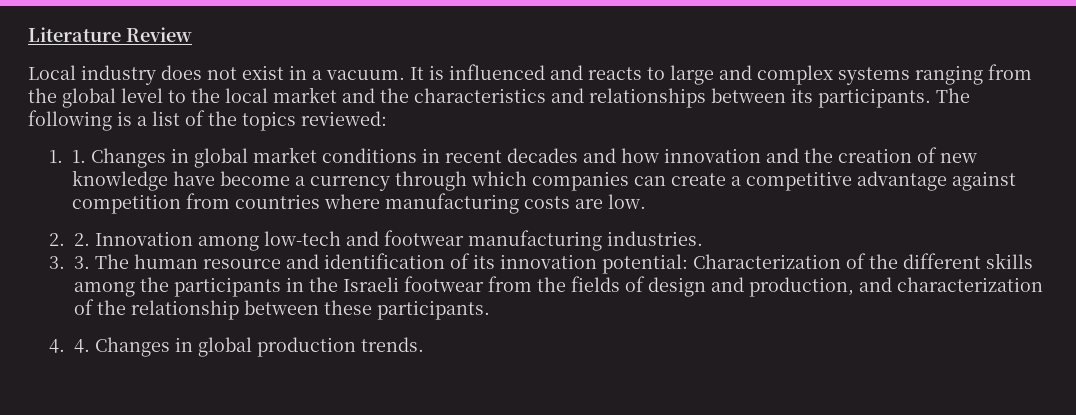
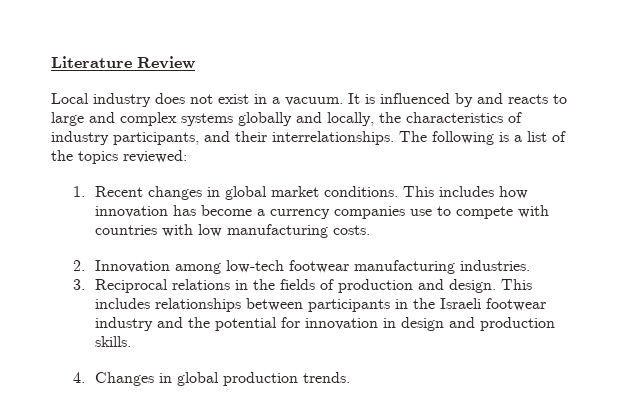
(545, 72) none -> [455,93,473,107] by
[915,64,1032,85] [28,87,931,108] ranging from the global level to the local market and the characteristics and relationships between its participants. -> [238,112,522,126] [51,131,394,145] globally and locally, the characteristics of industry participants, and their interrelationships.
[71,148,166,168] 1. Changes -> [94,186,202,200] Recent changes
[321,147,977,163] [71,170,1016,191] [71,193,646,214] [48,233,90,246] conditions in recent decades and how innovation and the creation of new knowledge have become a currency through which companies can create a competitive advantage against competition from countries where manufacturing costs are low. // 2. 2. -> [323,186,528,199] [94,205,549,219] [94,224,370,238] [72,260,85,271] conditions. This includes how innovation has become a currency companies use to compete with countries with low manufacturing costs. // 2.
[345,231,379,246] and -> (284, 266) none
[73,253,1033,274] [73,277,169,297] 3. The human resource and identification of its innovation potential: Characterization of the different skills among the -> [94,279,532,293] [94,298,303,312] Reciprocal relations in the fields of production and design. This includes relationships between
[487,276,1043,297] [73,299,490,320] [48,339,90,353] from the fields of design and production, and characterization of the relationship between these participants. // 4. 4. -> [94,317,555,331] [94,336,131,347] [72,372,85,383] industry and the potential for innovation in design and production skills. // 4.

